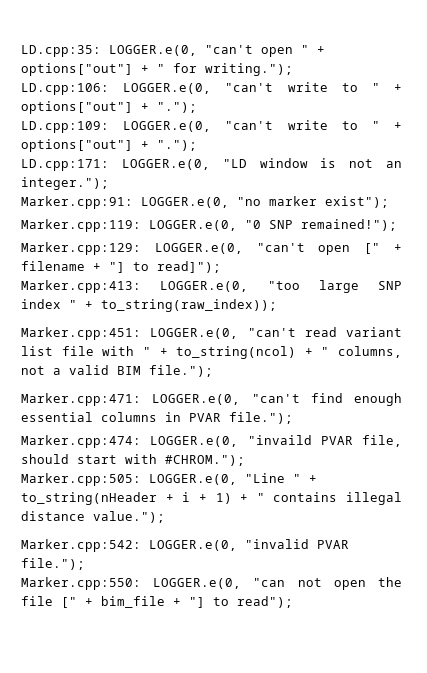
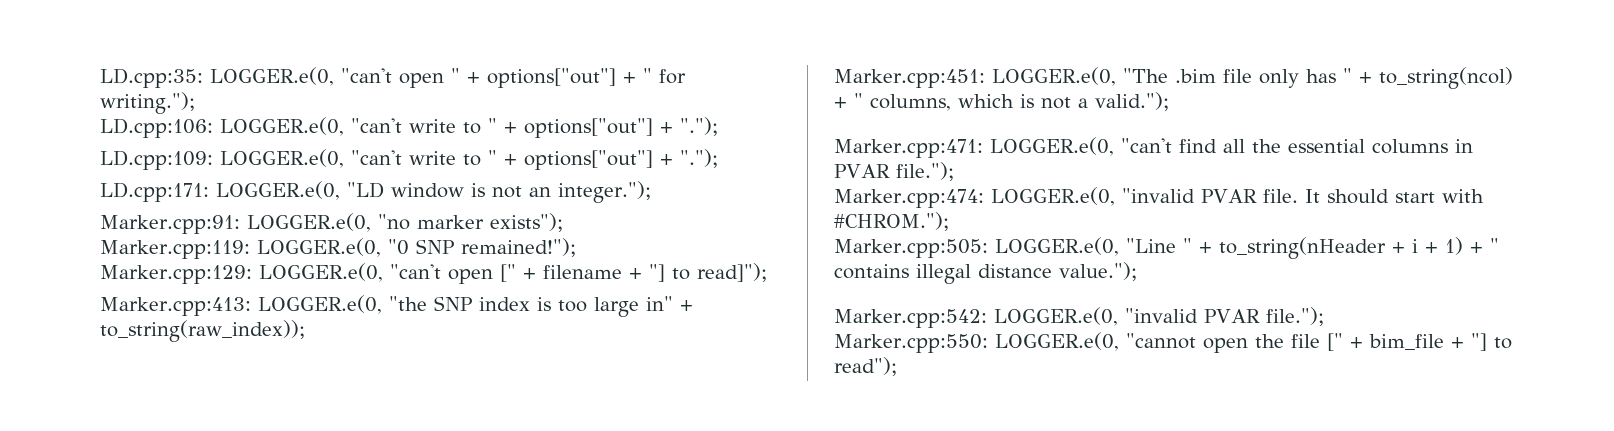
[325,196,389,208] exist"); -> [489,213,563,232] exists");
[267,280,402,293] [21,299,277,312] [21,327,402,340] [21,346,135,356] "too large SNP index " + to_string(raw_index)); // Marker.cpp:451: LOGGER.e(0, "can't read variant list file with -> [388,296,693,317] [100,320,305,342] [834,67,1336,88] "the SNP index is too large in" + to_string(raw_index)); // Marker.cpp:451: LOGGER.e(0, "The .bim file only has
[21,365,213,377] not a valid BIM file."); -> [958,92,1169,111] which is not a valid.");
[354,393,402,406] enough -> [1222,139,1281,153] all the
[247,435,402,447] "invaild PVAR file, -> [1121,188,1320,203] "invalid PVAR file. It
[253,578,322,587] "can not -> [1125,333,1196,349] "cannot

